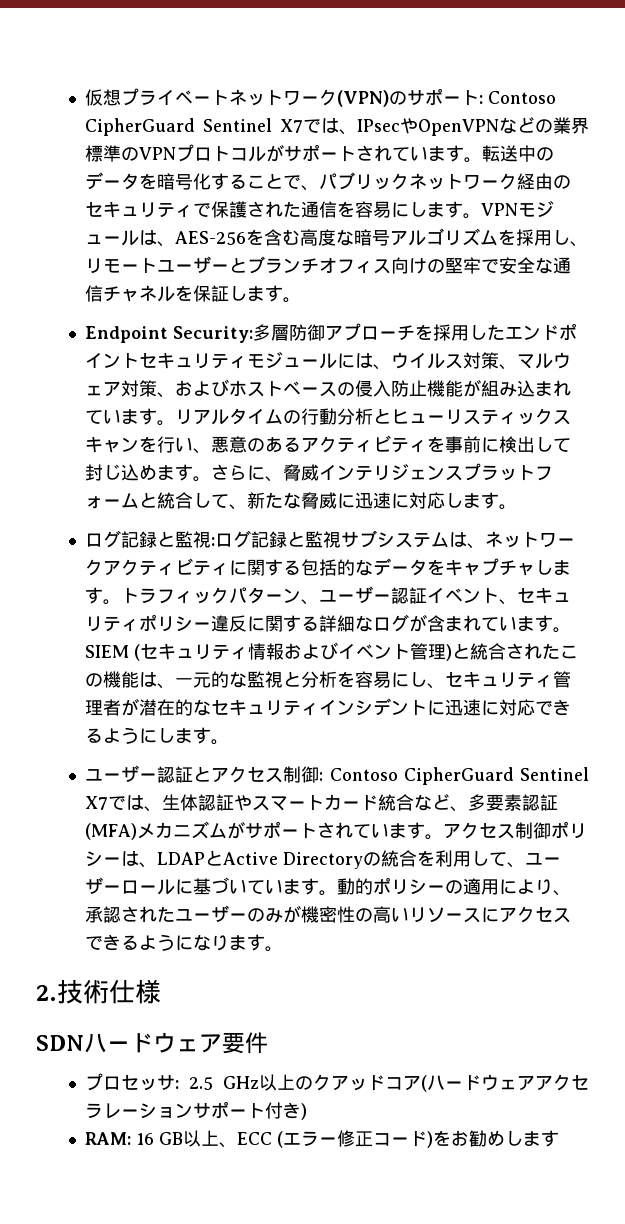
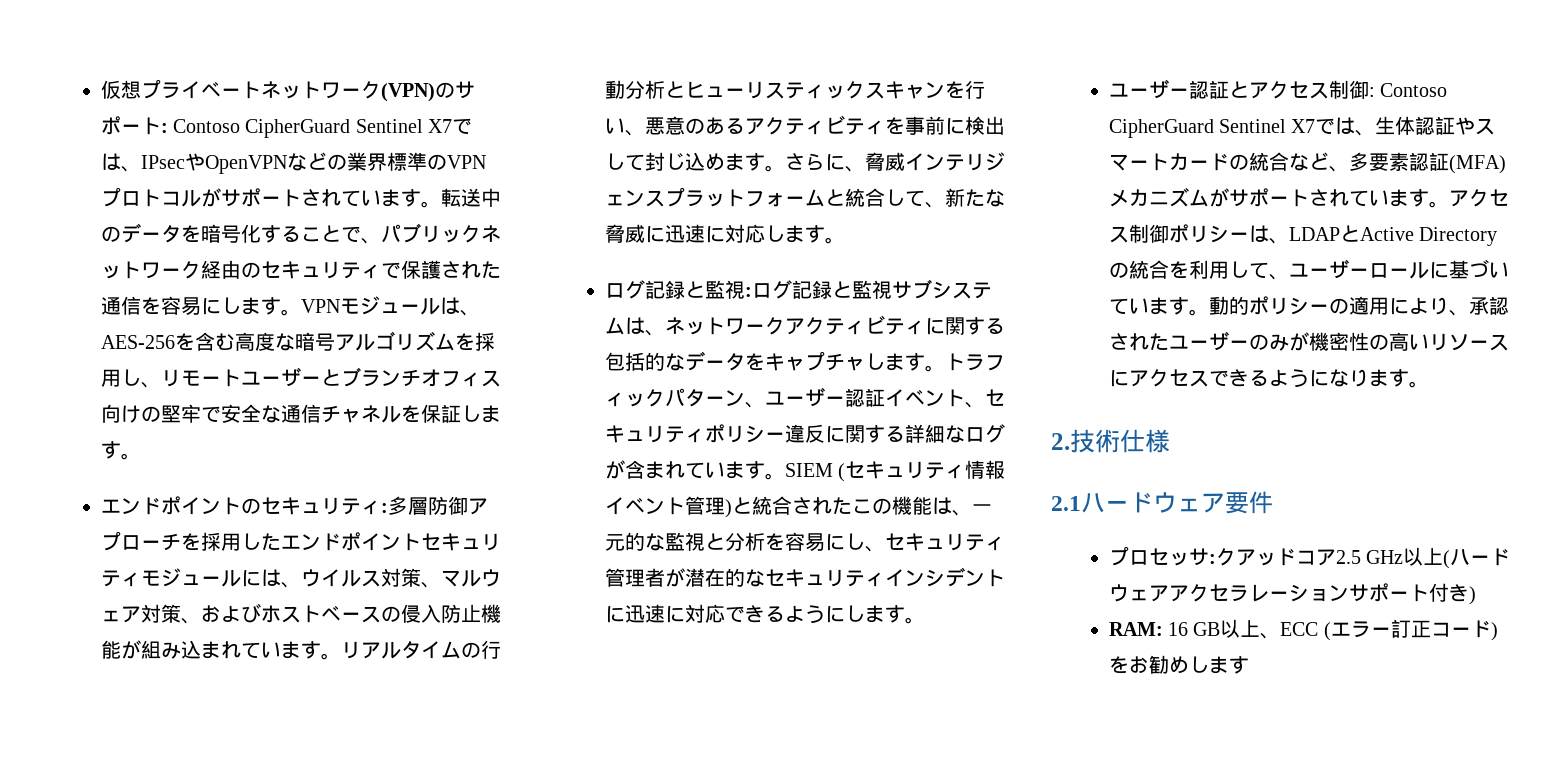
[85,326,254,343] Endpoint Security: -> [100,496,388,515] エンドポイントのセキュリティ:
[284,642,339,660] および -> (1005, 469) none
(379, 803) none -> [1228,154,1249,170] の
[36,1035,84,1051] SDN -> [1051,496,1081,511] 2.1
[189,1074,421,1091] 2.5 GHz以上のクアッドコア -> [1215,547,1443,566] クアッドコア2.5 GHz以上
[337,1130,356,1147] 修 -> [1390,619,1411,638] 訂

